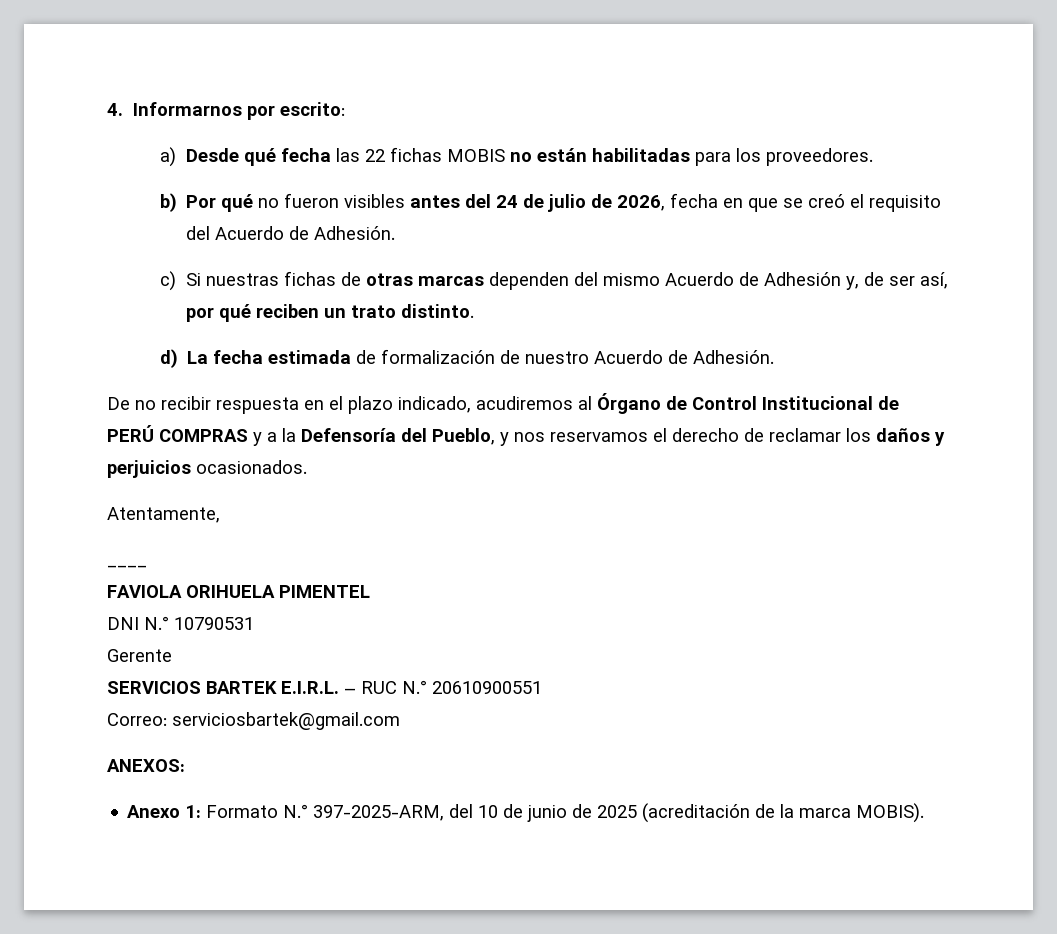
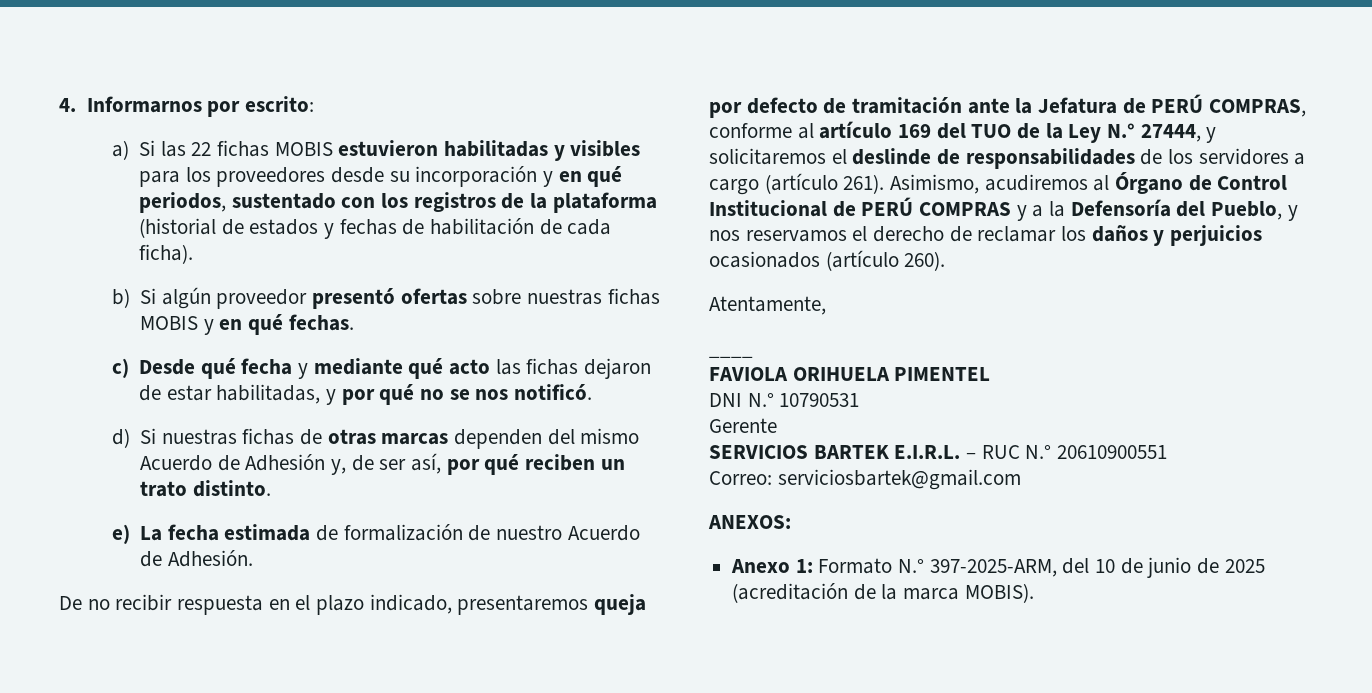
[186,148,332,166] Desde qué fecha -> [139,140,156,156] Si
[510,148,874,166] [159,193,942,212] [186,226,396,240] [159,271,176,291] no están habilitadas para los proveedores. // b) Por qué no fueron visibles antes del 24 de julio de 2026, fecha en que se creó el requisito del Acuerdo de Adhesión. // c) -> [338,140,641,161] [139,166,623,187] [139,192,657,213] [139,218,612,239] [139,244,194,264] [111,287,660,309] [140,314,354,335] [111,358,652,379] [139,384,593,405] [111,428,130,448] estuvieron habilitadas y visibles para los proveedores desde su incorporación y en qué periodos, sustentado con los registros de la plataforma (historial de estados y fechas de habilitación de cada ficha). // b) Si algún proveedor presentó ofertas sobre nuestras fichas MOBIS y en qué fechas. // c) Desde qué fecha y mediante qué acto las fichas dejaron de estar habilitadas, y por qué no se nos notificó. // d)
[159,349,178,368] d) -> [111,524,130,544] e)
(471, 404) none -> [457,594,647,615] [709,94,1307,118] [709,121,1217,143] [709,148,1306,169] [709,173,980,195] presentaremos queja por defecto de tramitación ante la Jefatura de PERÚ COMPRAS, conforme al artículo 169 del TUO de la Ley N.° 27444, y solicitaremos el deslinde de responsabilidades de los servidores a cargo (artículo 261). Asimismo,
[196,460,307,474] ocasionados. -> [709,250,946,271] ocasionados (artículo 260).

